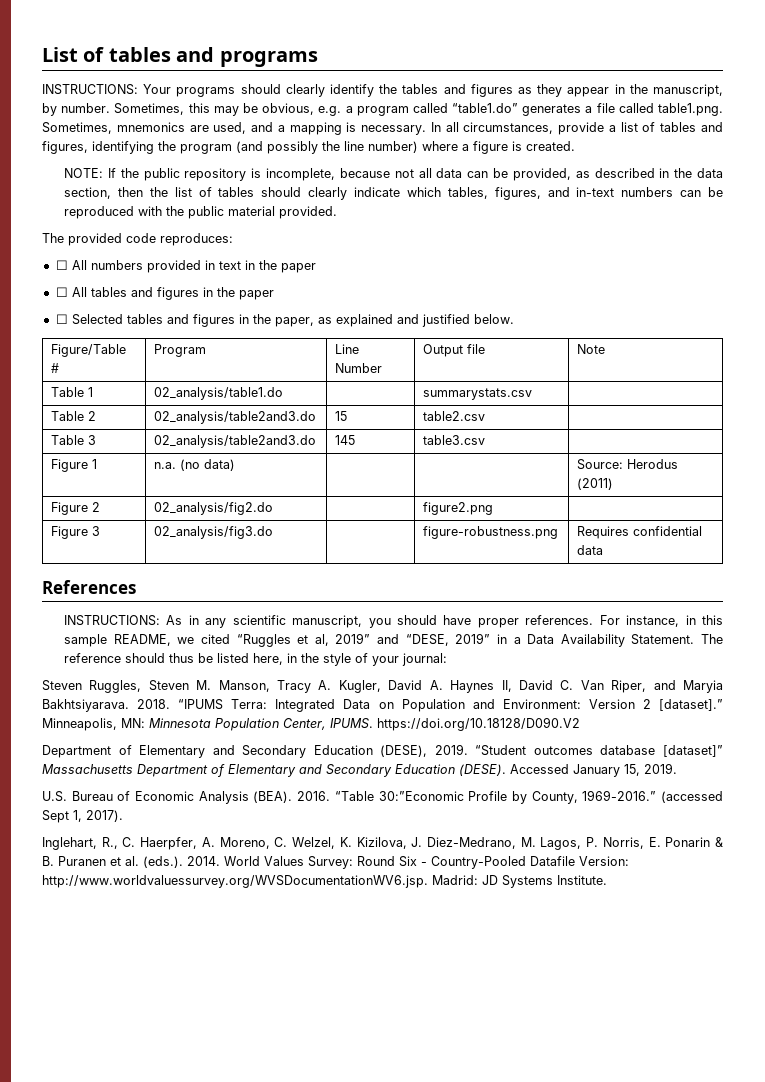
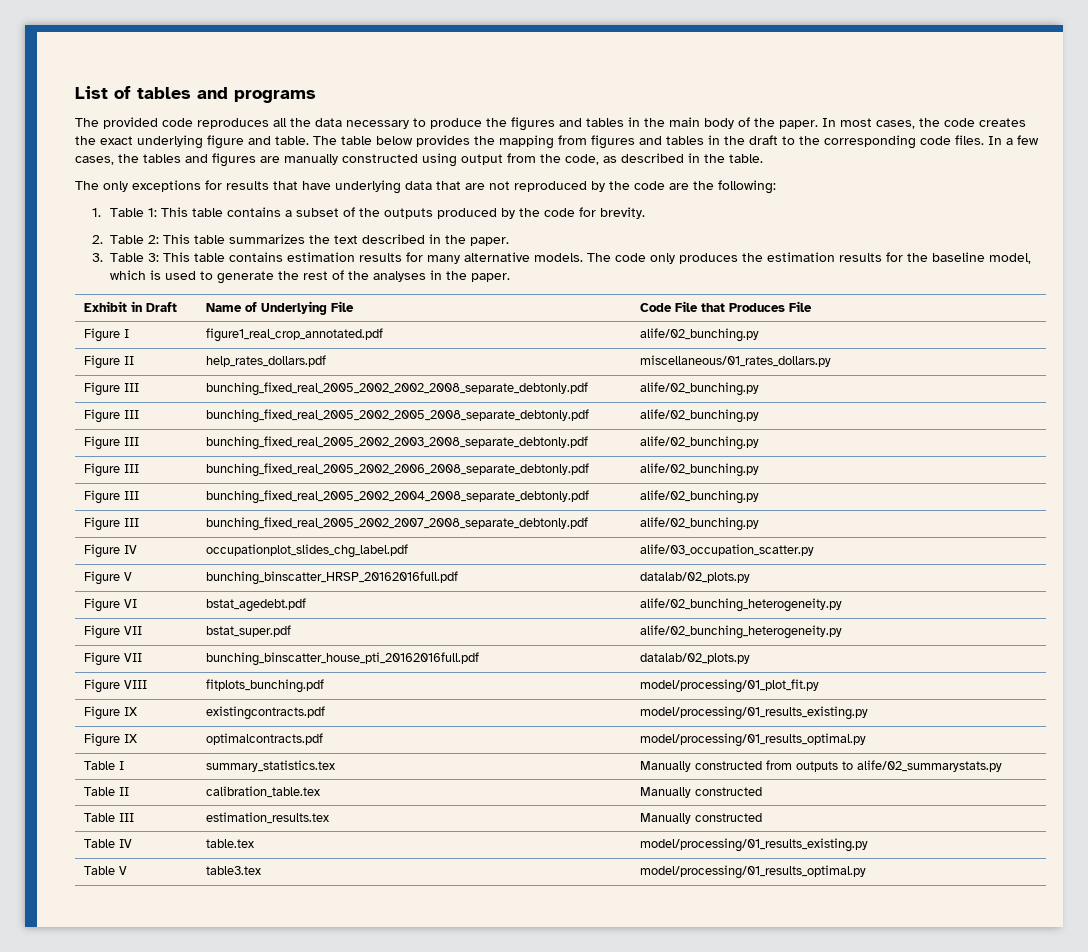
[42,84,723,97] [42,103,723,116] [42,122,723,135] [42,141,575,154] [64,168,724,181] [64,187,723,200] [64,206,338,219] [42,233,233,246] [55,260,316,273] [55,287,274,300] [55,314,514,327] [51,344,127,357] [51,363,60,373] [154,344,207,357] [335,344,360,354] [335,363,383,373] [423,344,486,357] [577,344,606,354] [51,387,94,397] [154,387,284,400] [423,388,533,400] [51,411,97,421] [154,411,317,424] [335,411,348,421] [423,411,486,421] [51,435,97,445] [154,435,317,448] [335,435,356,445] [423,435,486,445] [51,459,98,472] [154,459,236,471] [577,459,679,470] [577,478,614,490] [51,502,101,515] [154,502,274,515] [423,502,494,515] [51,526,101,539] [154,526,274,539] [423,526,559,539] [577,526,703,539] [577,545,604,555] [42,580,136,594] [64,615,723,628] [64,633,723,647] [64,653,448,666] [42,680,723,693] [42,699,724,712] [42,717,580,731] [42,744,723,758] [42,763,677,777] [42,790,723,804] [42,810,123,823] [42,837,723,850] [42,856,629,869] [42,875,607,888] INSTRUCTIONS: Your programs should clearly identify the tables and figures as they appear in the manuscript, by number. Sometimes, this may be obvious, e.g. a program called “table1.do” generates a file called table1.png. Sometimes, mnemonics are used, and a mapping is necessary. In all circumstances, provide a list of tables and figures, identifying the program (and possibly the line number) where a figure is created. // NOTE: If the public repository is incomplete, because not all data can be provided, as described in the data section, then the list of tables should clearly indicate which tables, figures, and in-text numbers can be reproduced with the public material provided. // The provided code reproduces: // ☐ All numbers provided in text in the paper // ☐ All tables and figures in the paper // ☐ Selected tables and figures in the paper, as explained and justified below. // Figure/Table # | Program | Line Number | Output file | Note // Table 1 | 02_analysis/table1.do | | summarystats.csv | // Table 2 | 02_analysis/table2and3.do | 15 | table2.csv | // Table 3 | 02_analysis/table2and3.do | 145 | table3.csv | // Figure 1 | n.a. (no data) | | | Source: Herodus (2011) // Figure 2 | 02_analysis/fig2.do | | figure2.png | // Figure 3 | 02_analysis/fig3.do | | figure-robustness.png | Requires confidential data // References // INSTRUCTIONS: As in any scientific manuscript, you should have proper references. For instance, in this sample README, we cited “Ruggles et al, 2019” and “DESE, 2019” in a Data Availability Statement. The reference should thus be listed here, in the style of your journal: // Steven Ruggles, Steven M. Manson, Tracy A. Kugler, David A. Haynes II, David C. Van Riper, and Maryia Bakhtsiyarava. 2018. “IPUMS Terra: Integrated Data on Population and Environment: Version 2 [dataset].” Minneapolis, MN: Minnesota Population Center, IPUMS. https://doi.org/10.18128/D090.V2 // Department of Elementary and Secondary Education (DESE), 2019. “Student outcomes database [dataset]” Massachusetts Department of Elementary and Secondary Education (DESE). Accessed January 15, 2019. // U.S. Bureau of Economic Analysis (BEA). 2016. “Table 30:”Economic Profile by County, 1969-2016.” (accessed Sept 1, 2017). // Inglehart, R., C. Haerpfer, A. Moreno, C. Welzel, K. Kizilova, J. Diez-Medrano, M. Lagos, P. Norris, E. Ponarin & B. Puranen et al. (eds.). 2014. World Values Survey: Round Six - Country-Pooled Datafile Version: http://www.worldvaluessurvey.org/WVSDocumentationWV6.jsp. Madrid: JD Systems Institute. -> [75,117,1026,131] [75,135,1039,149] [75,153,763,167] [75,180,776,194] [92,207,645,219] [92,234,510,246] [92,252,1032,264] [110,270,511,284] [84,301,178,312] [206,301,355,315] [640,301,813,312] [84,328,130,342] [206,328,384,342] [640,328,760,342] [84,355,135,369] [206,355,327,367] [640,355,832,367] [84,382,140,396] [206,382,589,396] [640,382,760,396] [84,409,140,423] [206,409,590,423] [640,409,760,423] [84,436,140,450] [206,436,589,450] [640,436,760,450] [84,463,140,477] [206,463,590,477] [640,463,760,477] [84,490,140,504] [206,490,590,504] [640,490,760,504] [84,517,140,531] [206,517,589,531] [640,517,760,531] [84,544,138,558] [206,544,409,558] [640,544,815,556] [84,571,133,585] [206,571,459,585] [640,572,751,583] [84,598,138,612] [206,598,307,612] [640,598,843,612] [84,625,143,639] [206,625,292,637] [640,625,843,639] [84,652,143,666] [206,652,480,666] [640,653,751,664] [84,679,148,693] [206,679,325,693] [640,679,820,693] [84,706,138,720] [206,706,326,720] [640,706,869,720] [84,733,138,747] [206,733,324,745] [640,733,867,747] [84,761,125,770] [206,760,336,772] [640,760,1003,772] [84,787,130,796] [206,786,321,798] [640,787,763,798] [84,813,135,822] [206,812,330,824] [640,813,763,824] [84,839,133,848] [206,839,255,848] [640,838,869,852] [84,866,128,875] [206,866,262,875] [640,865,867,879] The provided code reproduces all the data necessary to produce the figures and tables in the main body of the paper. In most cases, the code creates the exact underlying figure and table. The table below provides the mapping from figures and tables in the draft to the corresponding code files. In a few cases, the tables and figures are manually constructed using output from the code, as described in the table. // The only exceptions for results that have underlying data that are not reproduced by the code are the following: // 1. Table 1: This table contains a subset of the outputs produced by the code for brevity. // 2. Table 2: This table summarizes the text described in the paper. // 3. Table 3: This table contains estimation results for many alternative models. The code only produces the estimation results for the baseline model, which is used to generate the rest of the analyses in the paper. // Exhibit in Draft | Name of Underlying File | Code File that Produces File // Figure I | figure1_real_crop_annotated.pdf | alife/02_bunching.py // Figure II | help_rates_dollars.pdf | miscellaneous/01_rates_dollars.py // Figure III | bunching_fixed_real_2005_2002_2002_2008_separate_debtonly.pdf | alife/02_bunching.py // Figure III | bunching_fixed_real_2005_2002_2005_2008_separate_debtonly.pdf | alife/02_bunching.py // Figure III | bunching_fixed_real_2005_2002_2003_2008_separate_debtonly.pdf | alife/02_bunching.py // Figure III | bunching_fixed_real_2005_2002_2006_2008_separate_debtonly.pdf | alife/02_bunching.py // Figure III | bunching_fixed_real_2005_2002_2004_2008_separate_debtonly.pdf | alife/02_bunching.py // Figure III | bunching_fixed_real_2005_2002_2007_2008_separate_debtonly.pdf | alife/02_bunching.py // Figure IV | occupationplot_slides_chg_label.pdf | alife/03_occupation_scatter.py // Figure V | bunching_binscatter_HRSP_20162016full.pdf | datalab/02_plots.py // Figure VI | bstat_agedebt.pdf | alife/02_bunching_heterogeneity.py // Figure VII | bstat_super.pdf | alife/02_bunching_heterogeneity.py // Figure VII | bunching_binscatter_house_pti_20162016full.pdf | datalab/02_plots.py // Figure VIII | fitplots_bunching.pdf | model/processing/01_plot_fit.py // Figure IX | existingcontracts.pdf | model/processing/01_results_existing.py // Figure IX | optimalcontracts.pdf | model/processing/01_results_optimal.py // Table I | summary_statistics.tex | Manually constructed from outputs to alife/02_summarystats.py // Table II | calibration_table.tex | Manually constructed // Table III | estimation_results.tex | Manually constructed // Table IV | table.tex | model/processing/01_results_existing.py // Table V | table3.tex | model/processing/01_results_optimal.py

